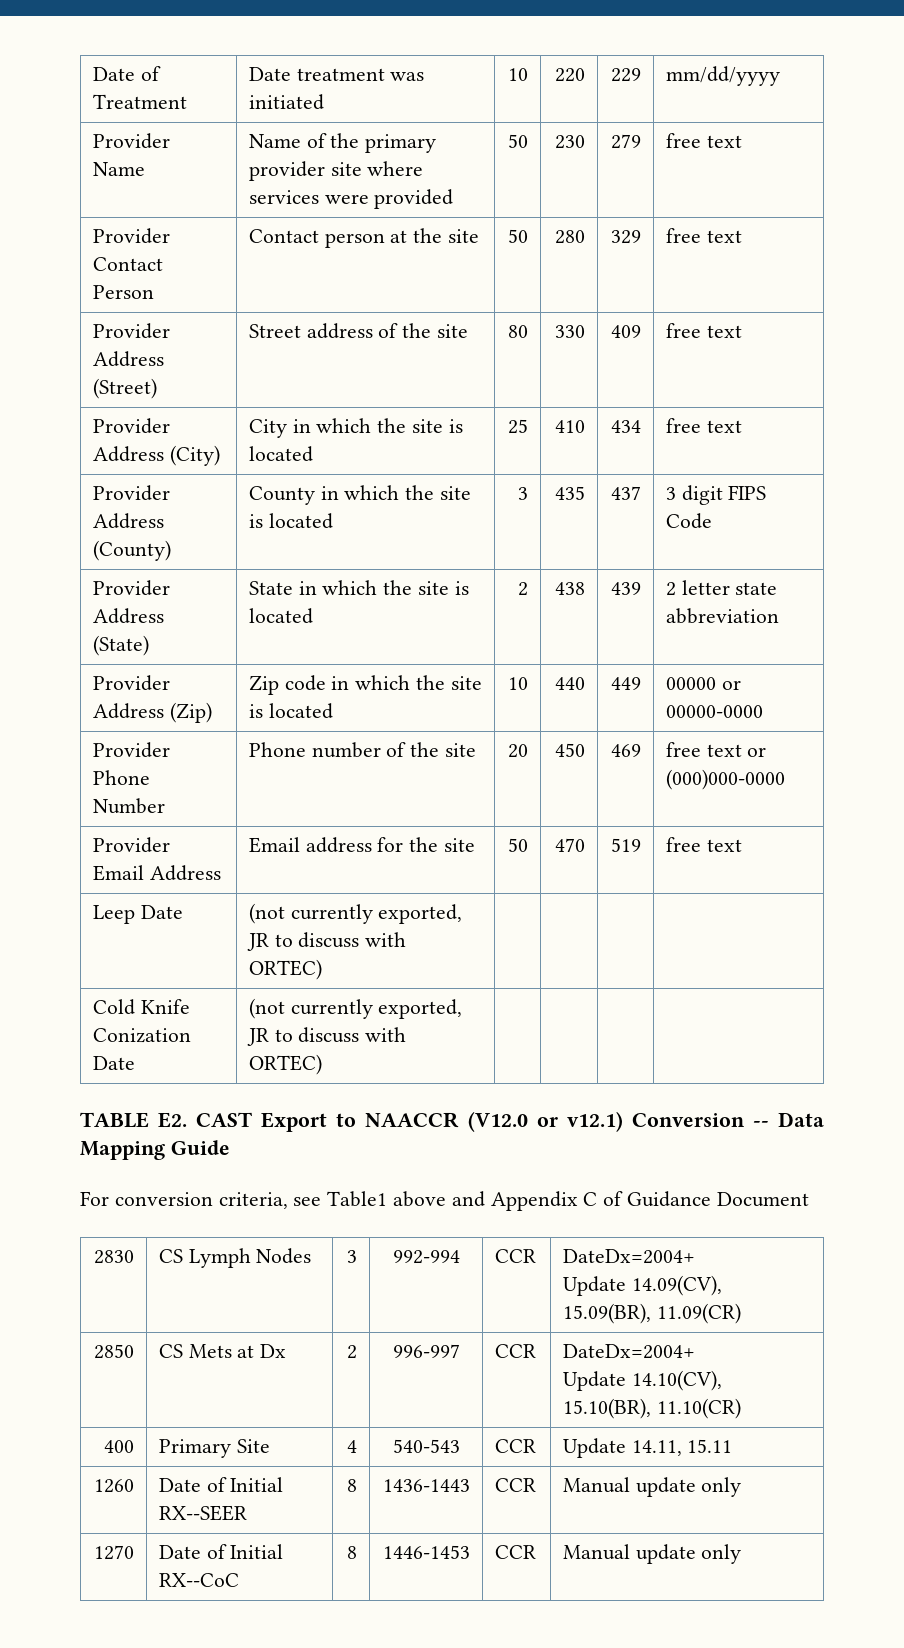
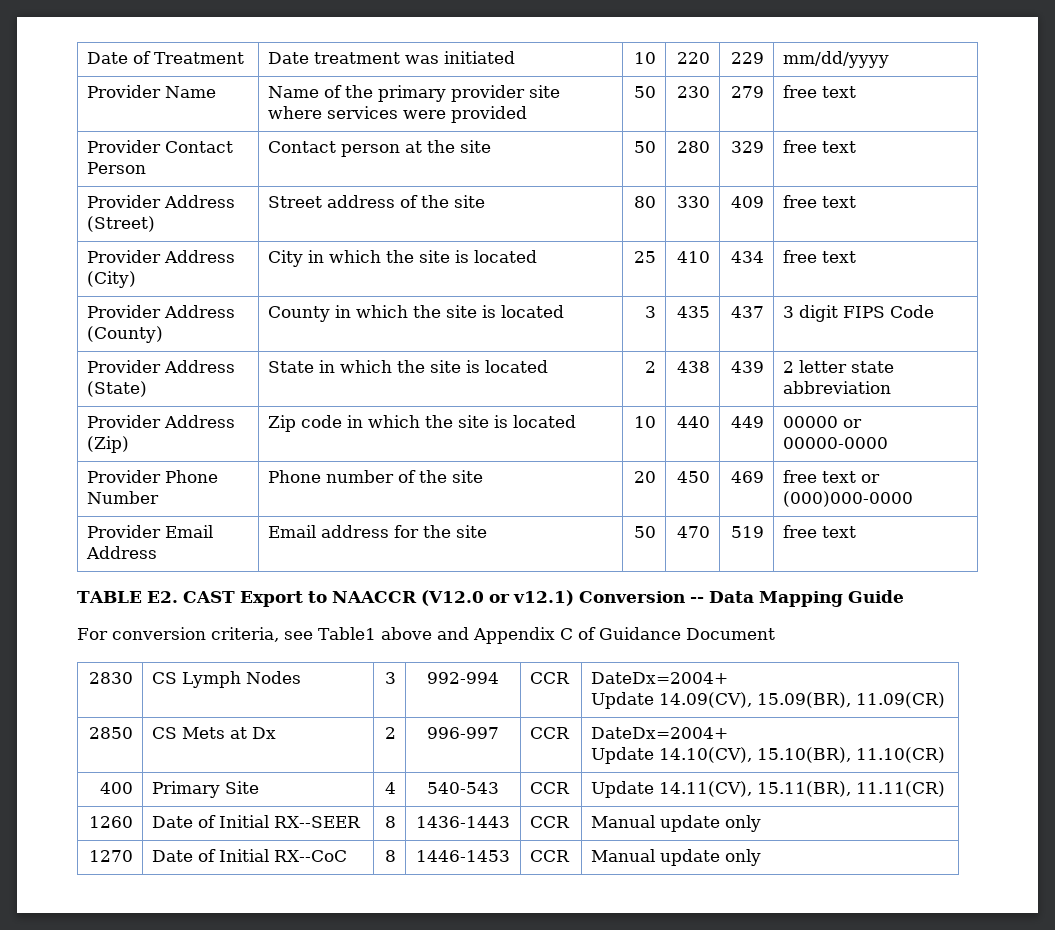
[92,905,183,924] [248,903,463,924] [246,932,407,951] [248,959,322,980] [92,999,190,1015] [92,1028,191,1043] [92,1056,135,1070] [248,998,463,1019] [246,1027,407,1046] [248,1054,322,1075] // Leep Date | (not currently exported, JR to discuss with ORTEC) | | | | // Cold Knife Conization Date | (not currently exported, JR to discuss with ORTEC) | | | | -> (857, 532) none
[631,1439,733,1456] 14.11, 15.11 -> [659,781,946,797] 14.11(CV), 15.11(BR), 11.11(CR)

